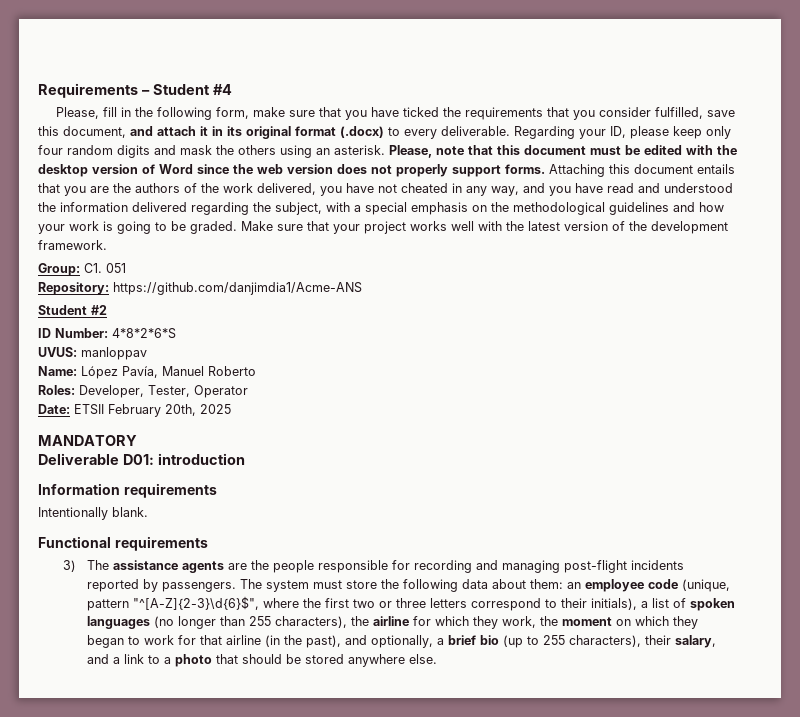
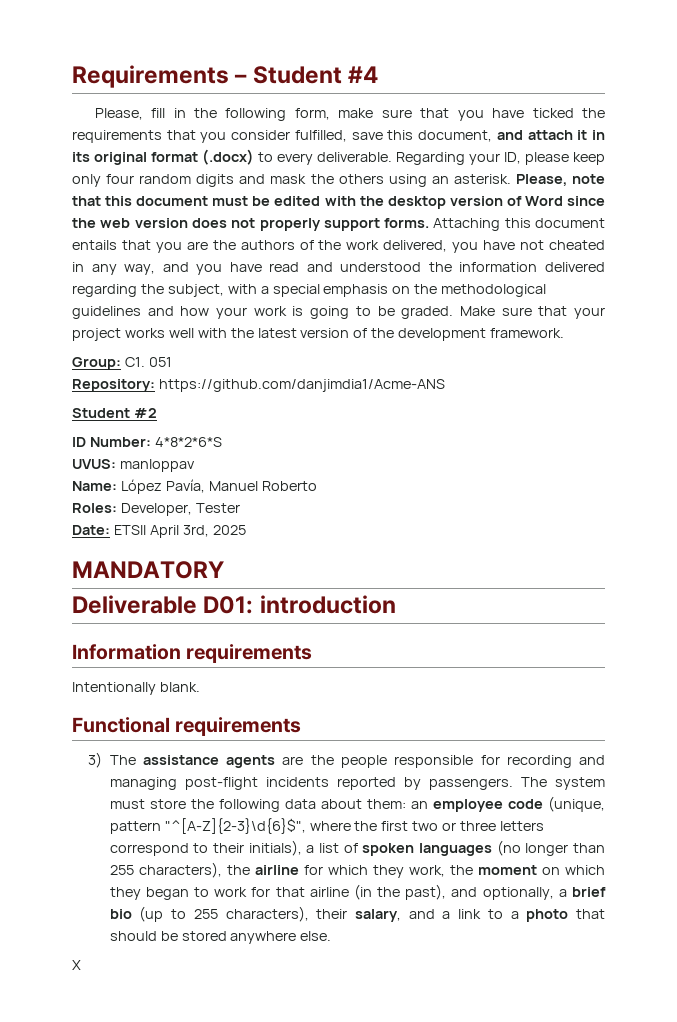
[148,385,248,398] Tester, Operator -> [195,503,240,513] Tester
[108,404,196,417] February 20th, -> [149,525,209,538] April 3rd,
(438, 659) none -> [72,960,81,970] // X

